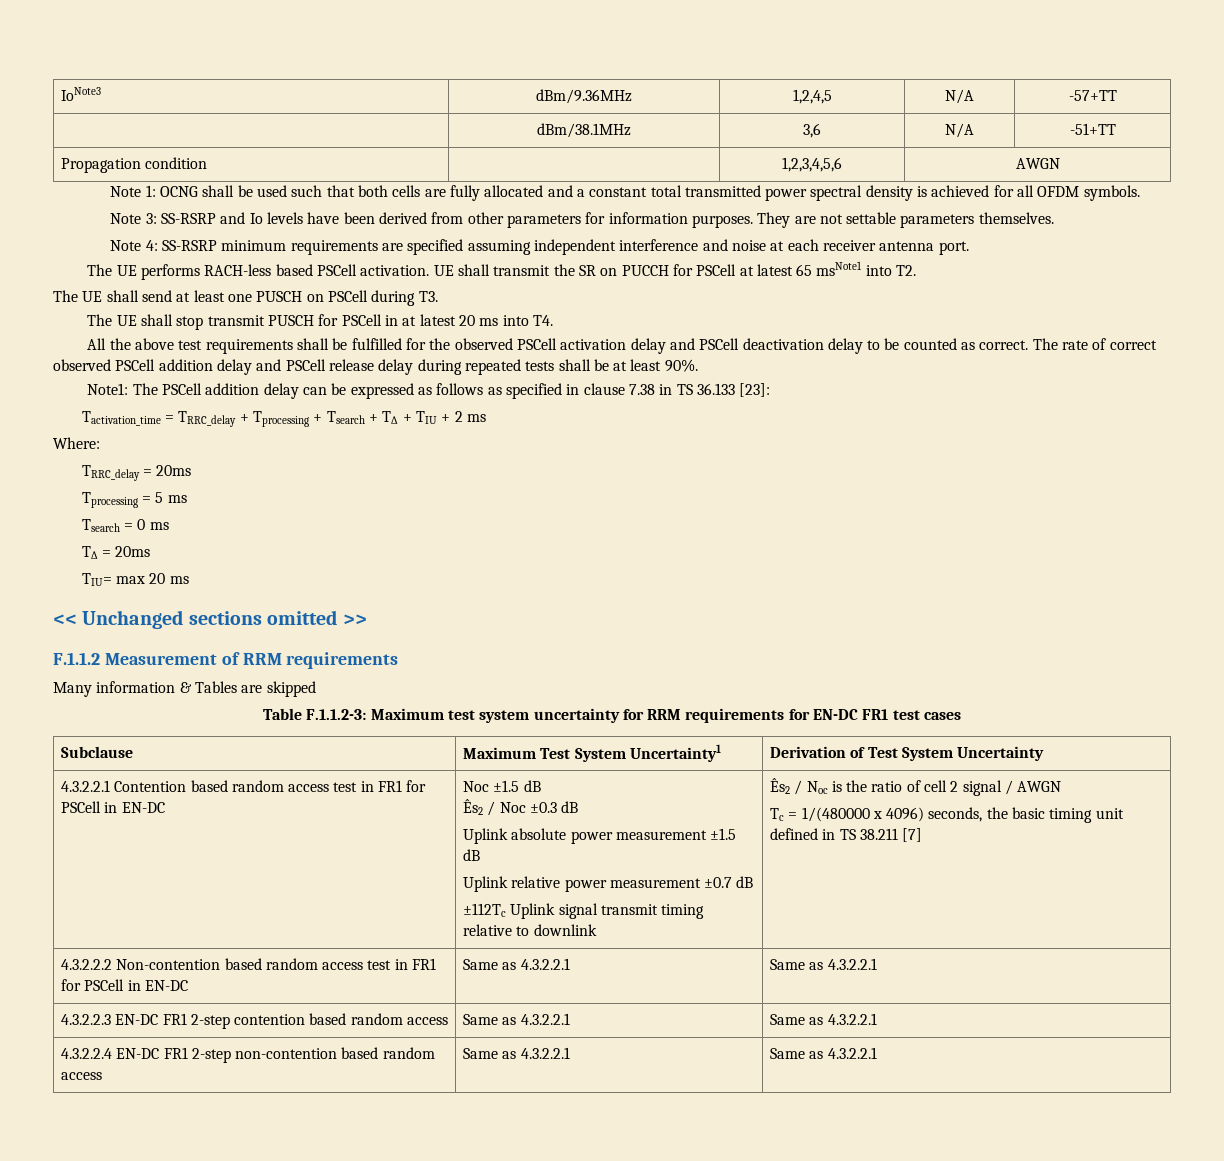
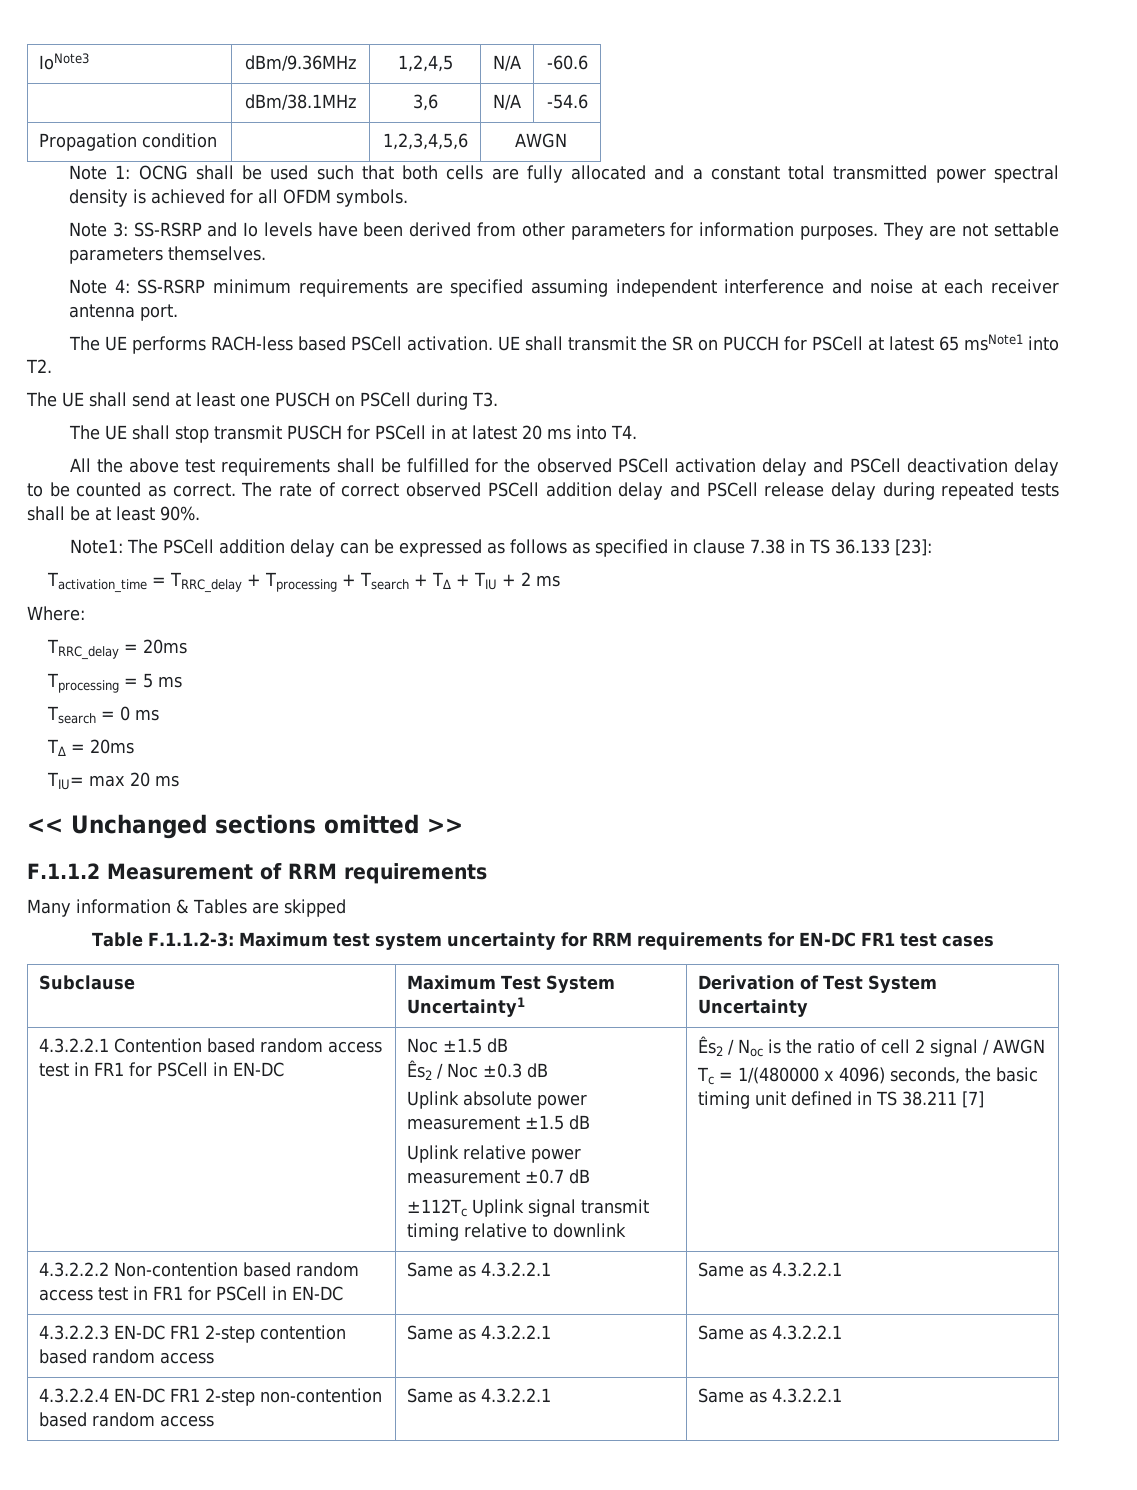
[1068,90,1117,101] -57+TT -> [546,55,588,70] -60.6
[1069,123,1116,135] -51+TT -> [546,94,588,109] -54.6

